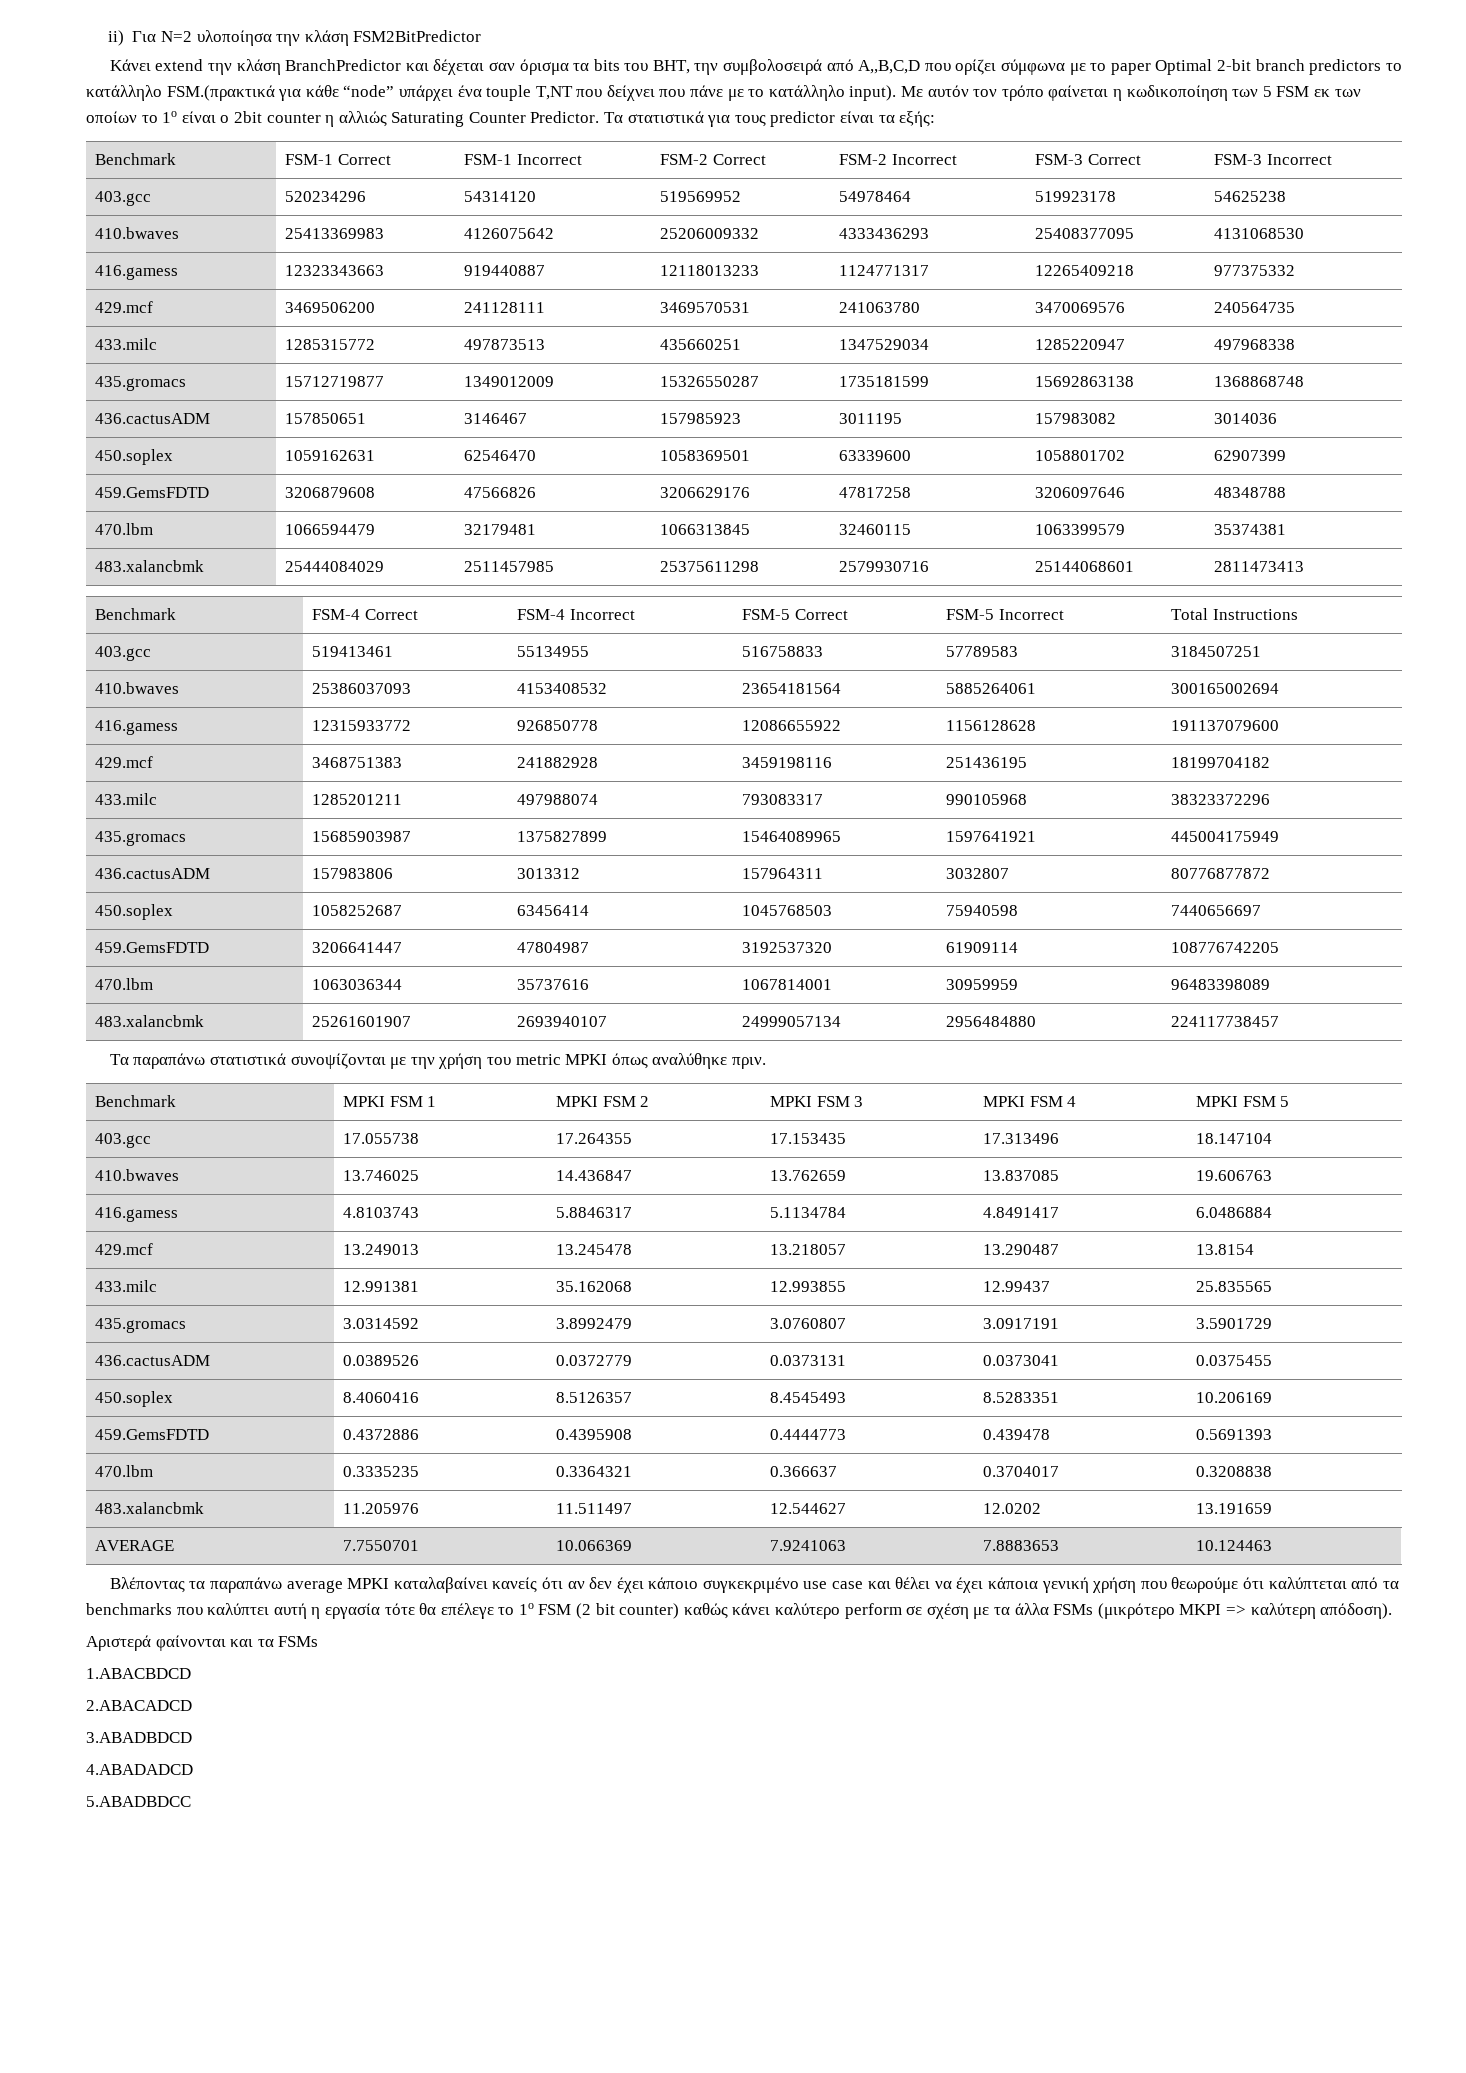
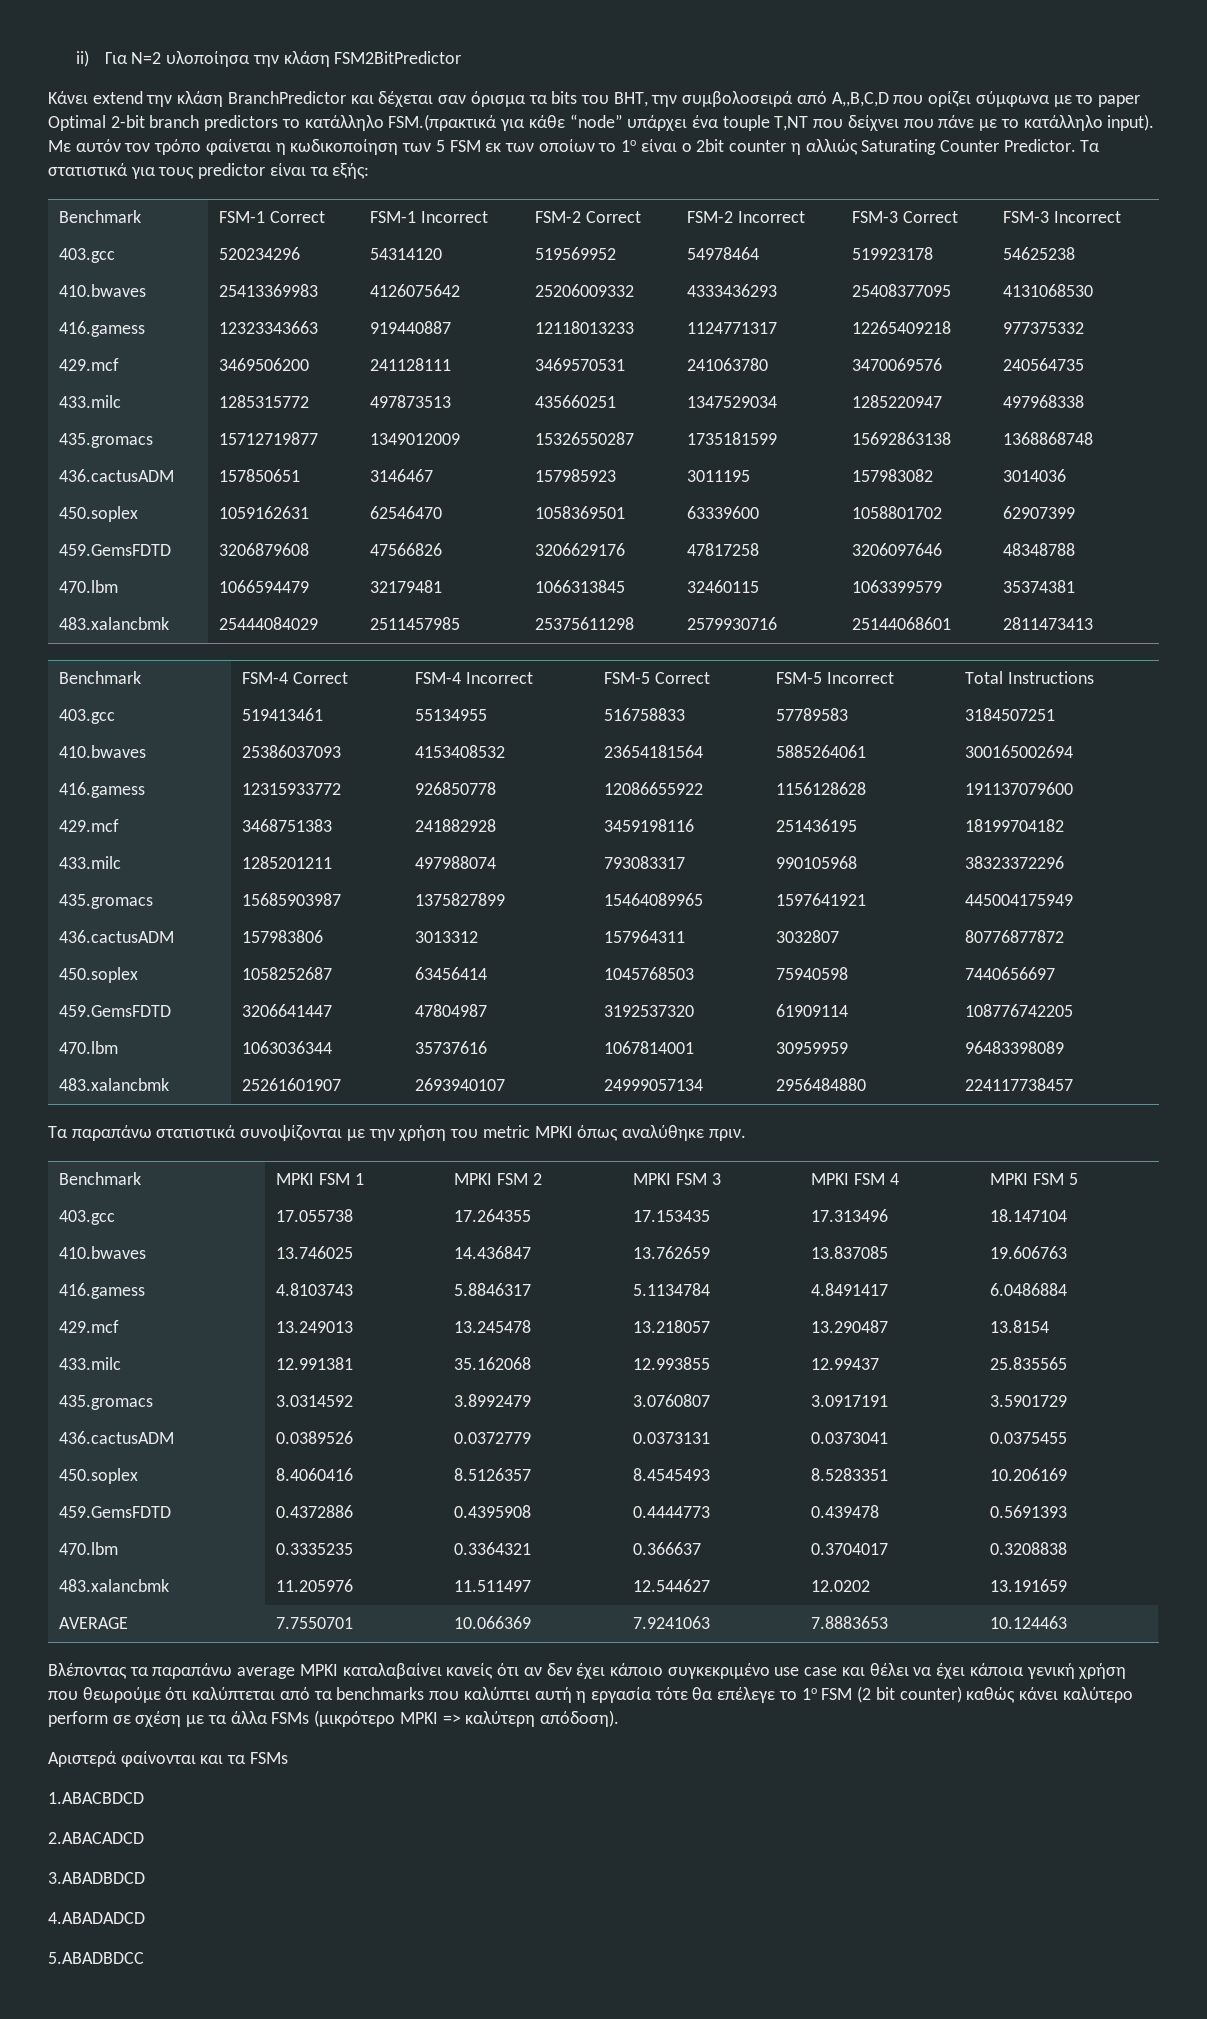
[1179,1604,1222,1615] MKPI -> [399,1712,438,1724] MPKI

